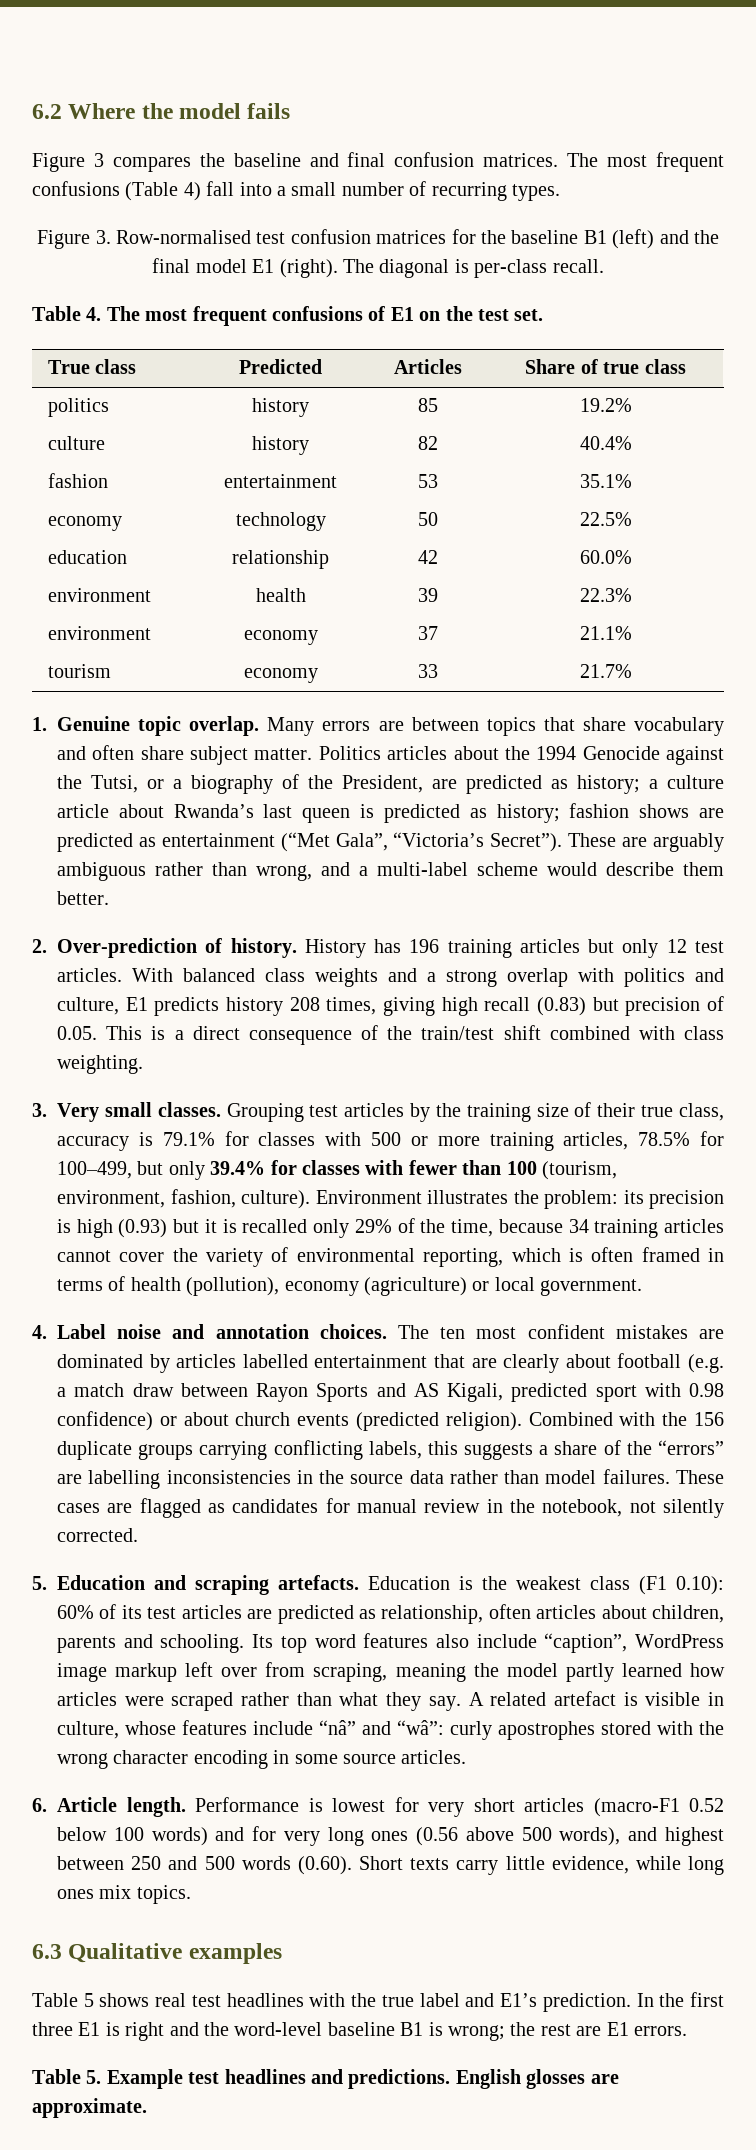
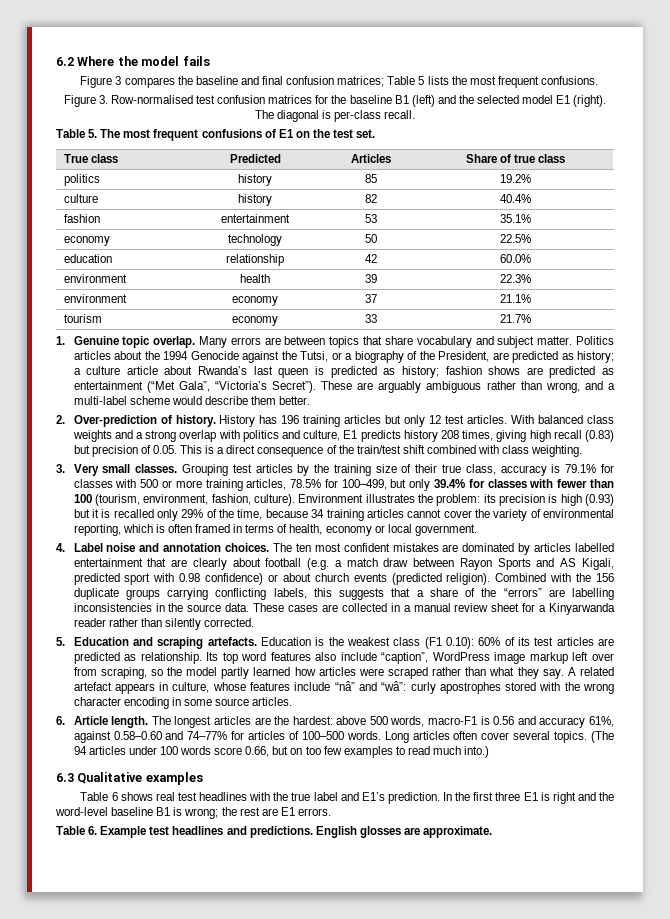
[483,152,724,172] [32,181,560,201] matrices. The most frequent confusions (Table 4) fall into a small number of recurring types. -> [337,76,598,88] matrices; Table 5 lists the most frequent confusions.
[152,258,191,273] final -> [477,95,520,104] selected
[86,307,102,321] 4. -> [88,129,98,138] 5.
[92,745,184,760] often share -> (494, 340) none
[130,1277,467,1296] health (pollution), economy (agriculture) -> [289,524,372,536] health, economy
(534, 1451) none -> [391,588,411,597] that
[409,1469,724,1484] [57,1498,656,1518] data rather than model failures. These cases are flagged as candidates for manual review in the notebook, not -> [225,603,615,615] [73,618,162,627] data. These cases are collected in a manual review sheet for a Kinyarwanda reader rather than
[381,1604,724,1624] [57,1634,245,1653] relationship, often articles about children, parents and schooling. -> [140,652,202,664] relationship.
[395,1663,466,1682] meaning -> [150,669,163,676] so
[623,1692,701,1706] is visible -> [114,683,155,694] appears
[195,1797,724,1817] [57,1826,724,1846] [57,1856,724,1875] [57,1885,191,1904] Performance is lowest for very short articles (macro-F1 0.52 below 100 words) and for very long ones (0.56 above 500 words), and highest between 250 and 500 words (0.60). Short texts carry little evidence, while long ones mix topics. -> [151,716,614,728] [73,731,614,743] [73,746,490,758] The longest articles are the hardest: above 500 words, macro-F1 is 0.56 and accuracy 61%, against 0.58–0.60 and 74–77% for articles of 100–500 words. Long articles often cover several topics. (The 94 articles under 100 words score 0.66, but on too few examples to read much into.)
[83,1993,94,2007] 5 -> [111,792,118,801] 6
[86,2070,102,2084] 5. -> [88,826,98,835] 6.

